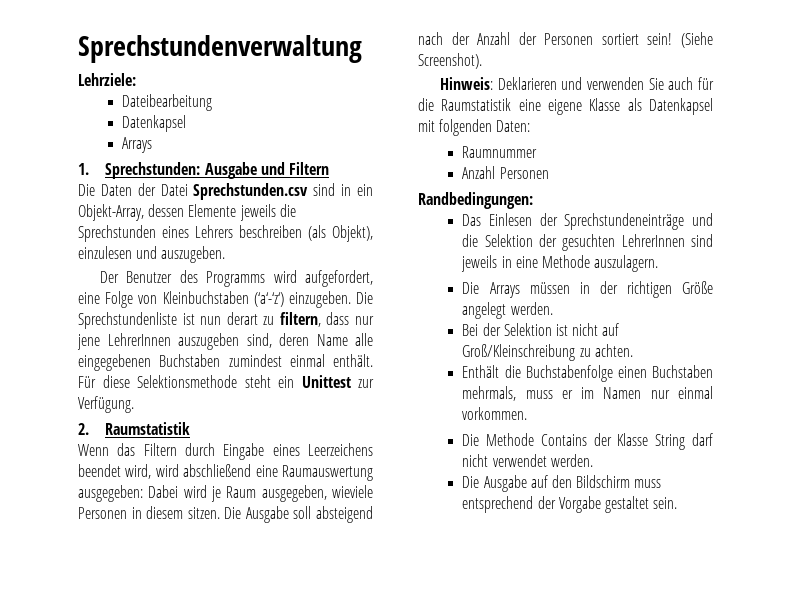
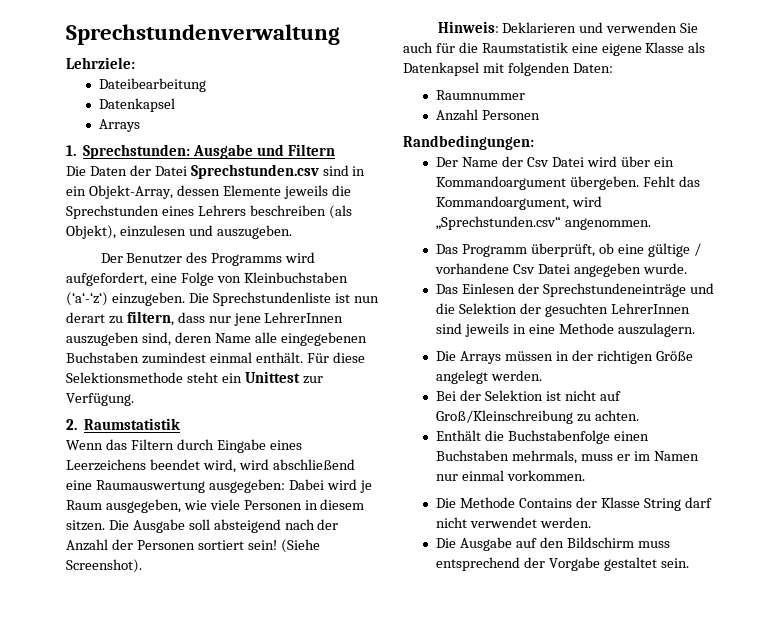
[332,485,373,498] wieviele -> [183,499,240,510] wie viele
(533, 200) none -> [436,156,674,167] [436,176,701,190] [436,196,603,210] [436,216,652,230] [436,243,701,257] [435,263,687,277] // Der Name der Csv Datei wird über ein Kommandoargument übergeben. Fehlt das Kommandoargument, wird „Sprechstunden.csv“ angenommen. // Das Programm überprüft, ob eine gültige / vorhandene Csv Datei angegeben wurde.

